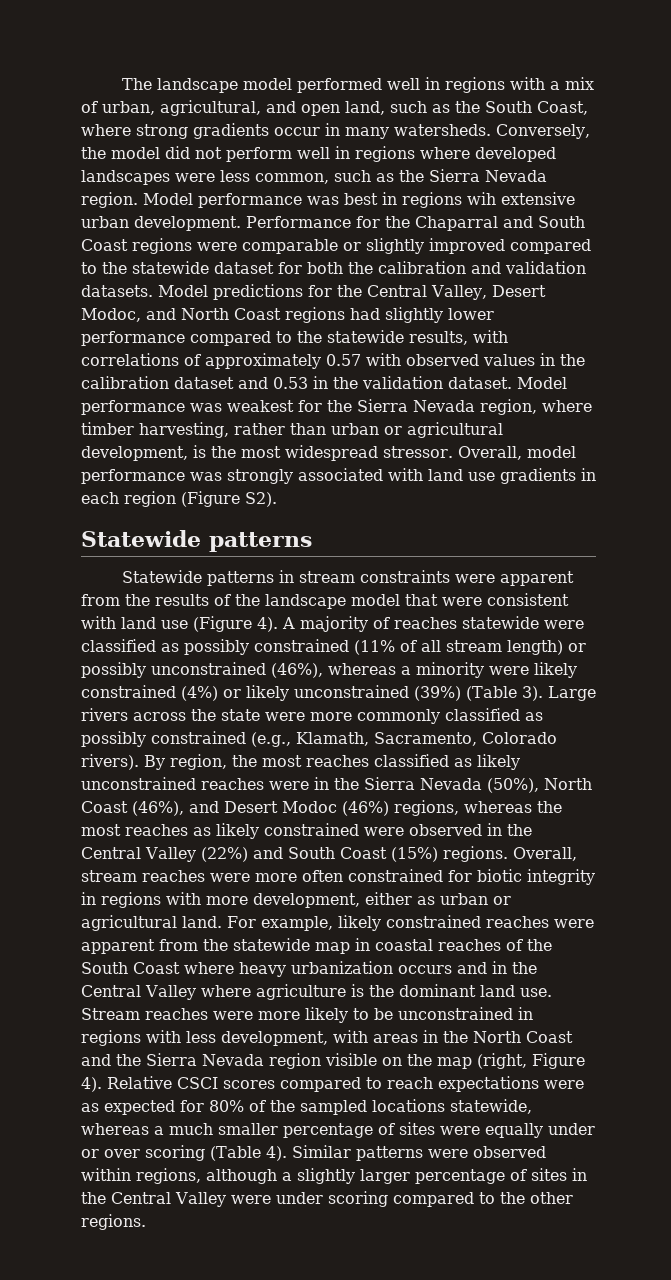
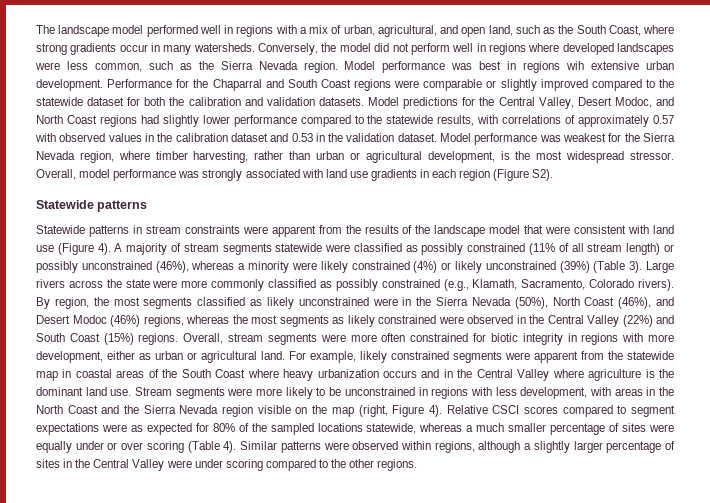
[394,617,457,629] reaches -> [183,243,272,255] stream segments
[306,755,369,767] reaches -> [143,297,193,309] segments
[201,778,264,790] reaches -> (369, 301) none
[125,824,188,836] reaches -> [279,315,329,327] segments
[142,870,205,882] reaches -> [267,333,317,345] segments
[485,916,549,928] reaches -> [453,351,502,363] segments
[438,939,501,951] reaches -> [116,370,145,378] areas
[145,1008,208,1020] reaches -> [175,387,225,399] segments
[387,1077,433,1089] reach -> [631,405,675,417] segment

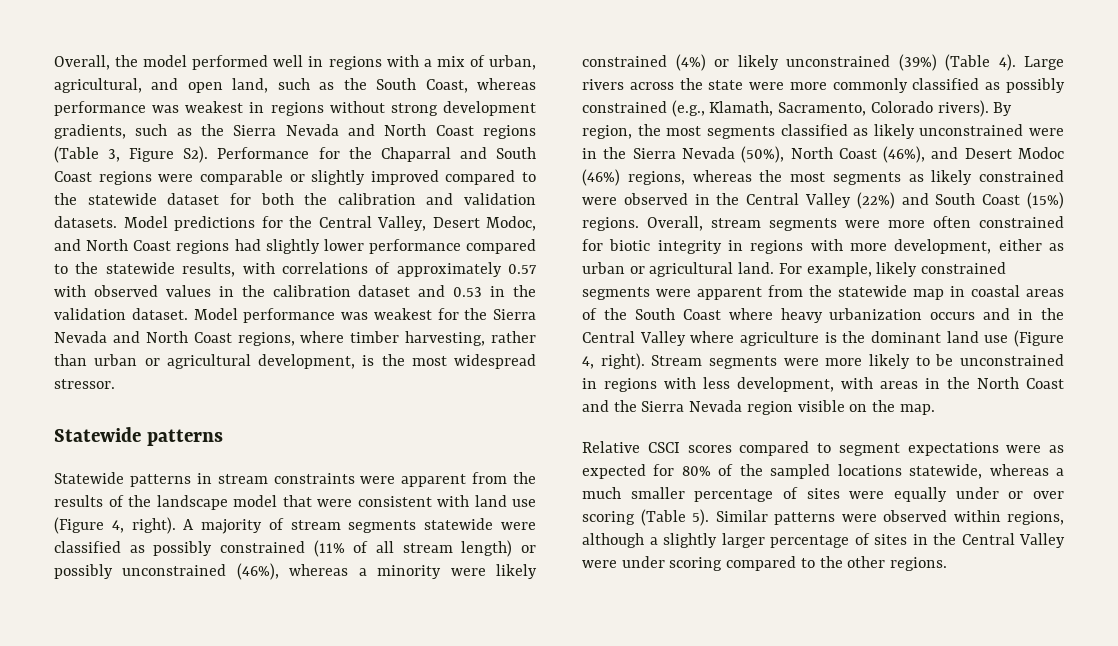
[36,25,110,37] The landscape -> [54,55,139,70] Overall, the
[642,25,674,34] [36,43,675,55] [35,61,142,72] where strong gradients occur in many watersheds. Conversely, the model did not perform well in regions where developed landscapes were less common, -> [477,78,536,90] [54,101,536,116] [54,124,126,139] whereas performance was weakest in regions without strong development gradients,
[303,61,674,73] [36,79,103,91] region. Model performance was best in regions wih extensive urban development. -> [348,124,536,139] [54,146,209,163] and North Coast regions (Table 3, Figure S2).
[79,151,114,163] region, -> [112,331,295,346] and North Coast regions,
[36,169,554,181] Overall, model performance was strongly associated with land use gradients in each region (Figure S2). -> (115, 384) none
[97,243,111,255] 4). -> [111,517,176,534] 4, right).
[629,261,643,273] 3). -> [998,54,1016,71] 4).
[110,389,132,396] use. -> [984,330,1064,347] [582,353,645,370] use (Figure 4, right).
[331,405,442,417] map (right, Figure 4). -> [899,404,935,415] map. //
[223,441,237,453] 4). -> [692,509,709,526] 5).

